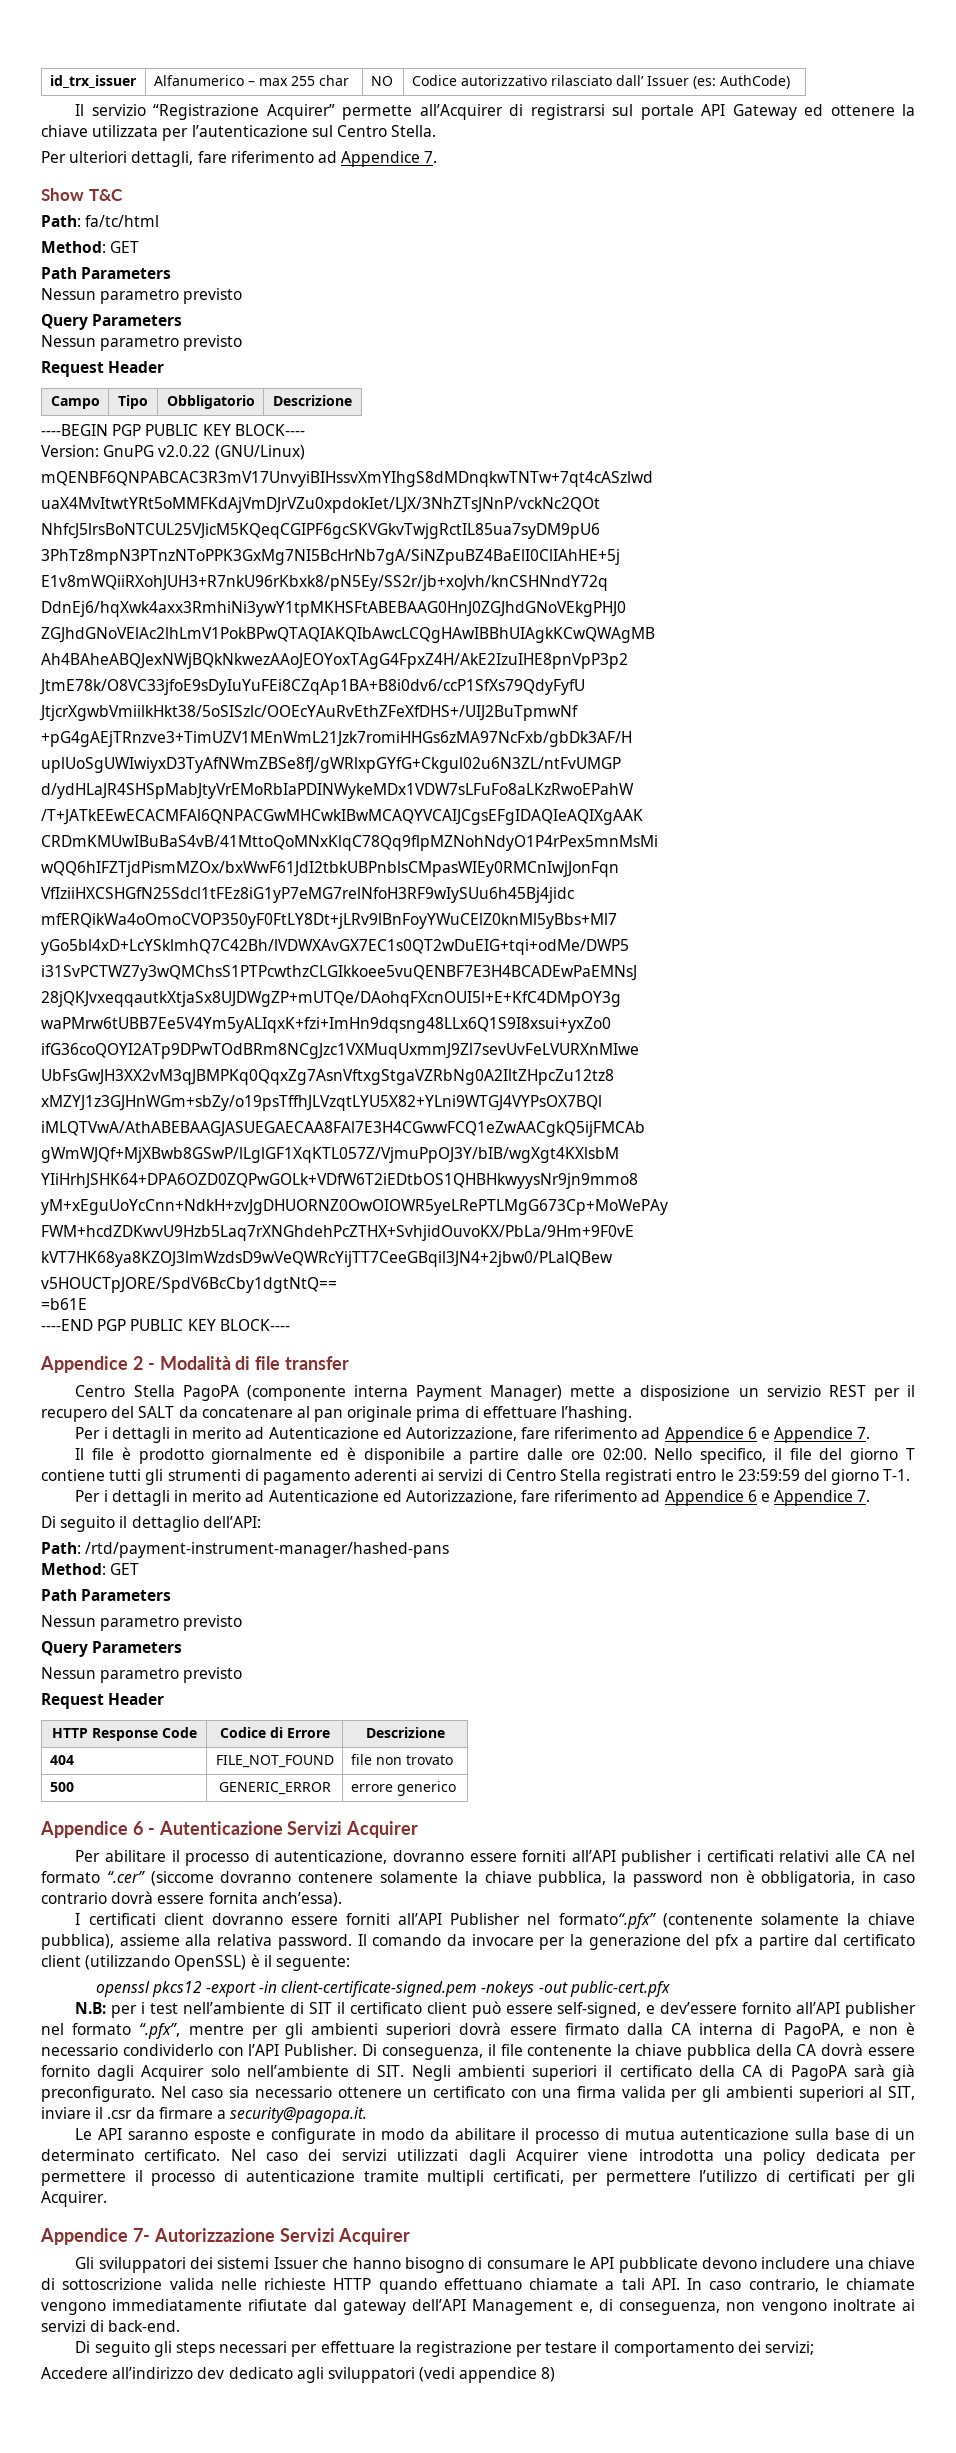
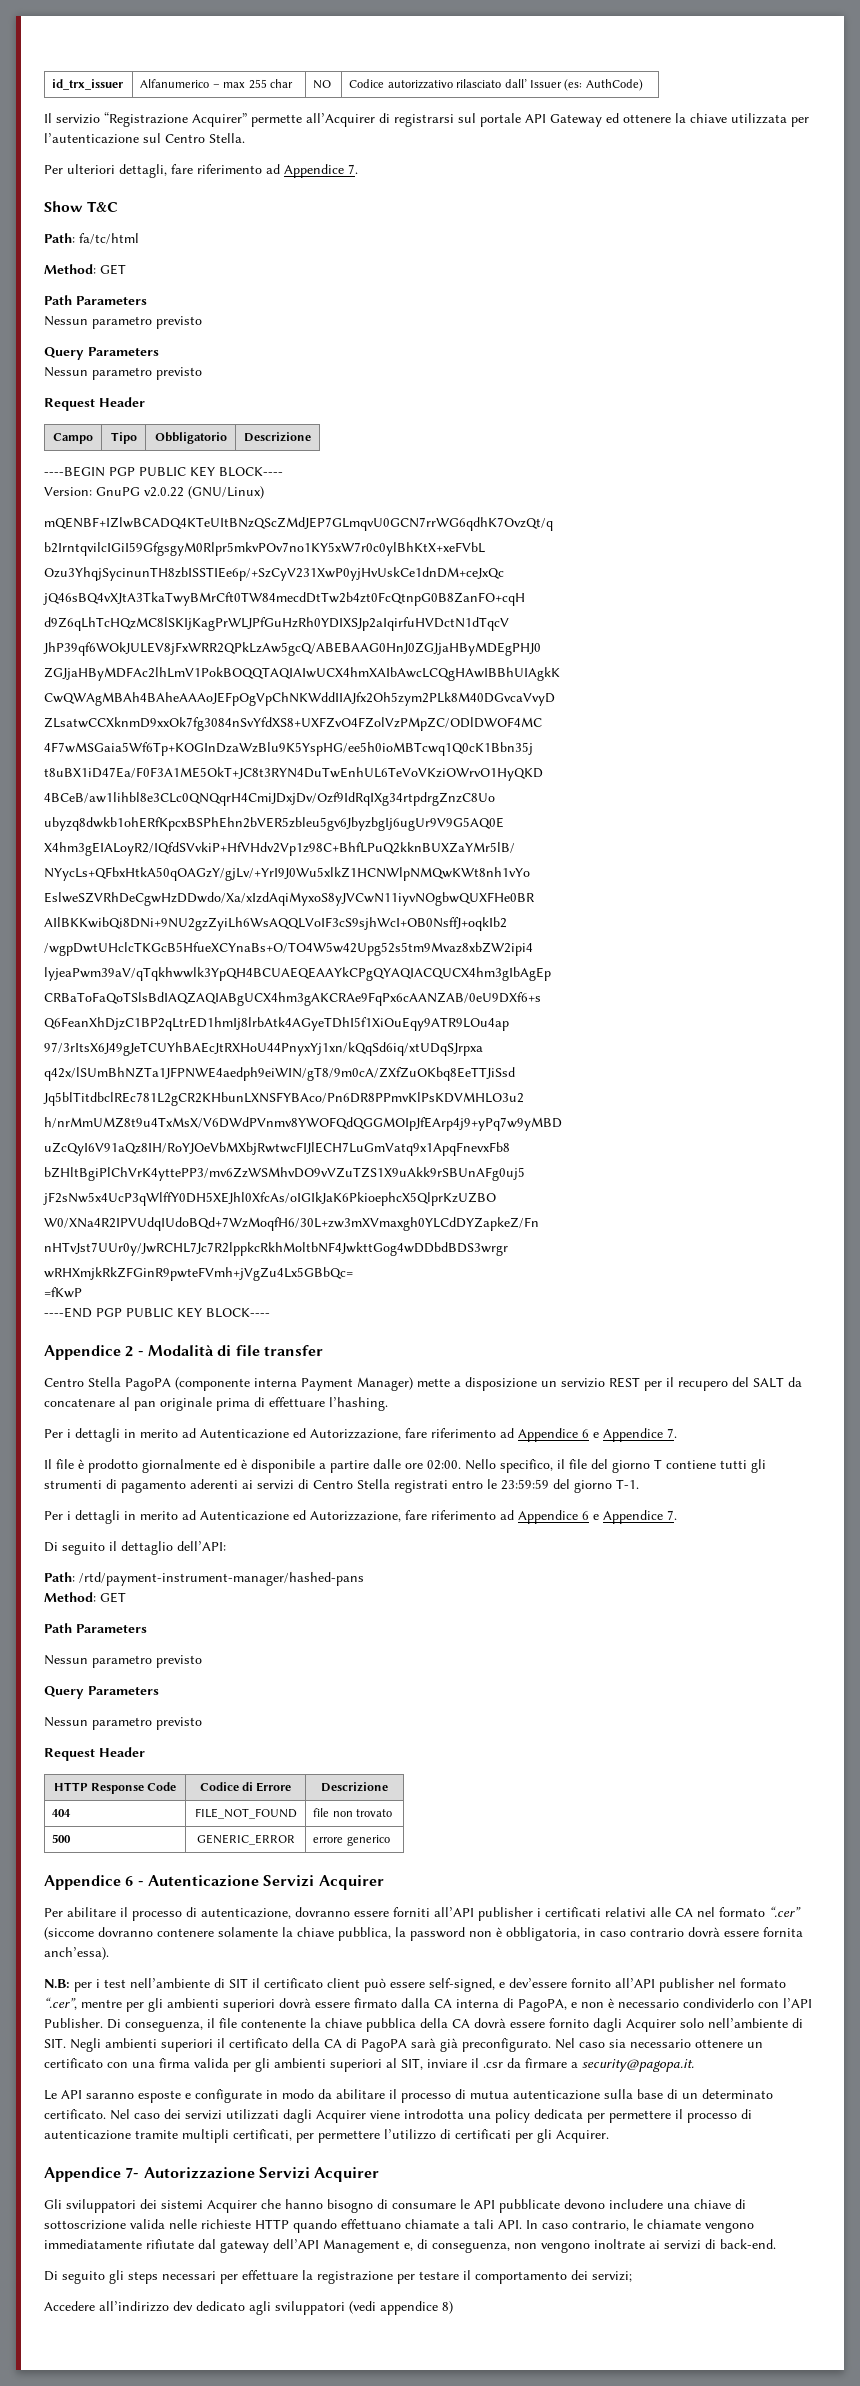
[41,471,653,487] [41,497,600,513] [41,523,600,539] [41,549,620,565] [41,575,608,591] [41,601,626,617] [41,627,655,643] [41,653,628,669] [39,679,585,695] [39,705,578,721] [41,731,632,747] [41,757,621,773] [41,783,634,799] [41,809,643,825] [41,835,658,851] [41,861,619,877] [41,887,574,903] [41,913,617,929] [41,939,629,955] [41,965,637,981] [41,991,621,1007] [41,1017,611,1033] [41,1043,639,1059] [41,1069,614,1085] [41,1095,602,1111] [41,1121,645,1137] [41,1147,619,1163] [41,1173,638,1189] [41,1199,668,1215] [41,1225,634,1241] [41,1251,613,1267] [41,1277,337,1293] [41,1298,87,1310] mQENBF6QNPABCAC3R3mV17UnvyiBIHssvXmYIhgS8dMDnqkwTNTw+7qt4cASzlwd // uaX4MvItwtYRt5oMMFKdAjVmDJrVZu0xpdokIet/LJX/3NhZTsJNnP/vckNc2QOt // NhfcJ5lrsBoNTCUL25VJicM5KQeqCGIPF6gcSKVGkvTwjgRctIL85ua7syDM9pU6 // 3PhTz8mpN3PTnzNToPPK3GxMg7NI5BcHrNb7gA/SiNZpuBZ4BaElI0ClIAhHE+5j // E1v8mWQiiRXohJUH3+R7nkU96rKbxk8/pN5Ey/SS2r/jb+xoJvh/knCSHNndY72q // DdnEj6/hqXwk4axx3RmhiNi3ywY1tpMKHSFtABEBAAG0HnJ0ZGJhdGNoVEkgPHJ0 // ZGJhdGNoVElAc2lhLmV1PokBPwQTAQIAKQIbAwcLCQgHAwIBBhUIAgkKCwQWAgMB // Ah4BAheABQJexNWjBQkNkwezAAoJEOYoxTAgG4FpxZ4H/AkE2IzuIHE8pnVpP3p2 // JtmE78k/O8VC33jfoE9sDyIuYuFEi8CZqAp1BA+B8i0dv6/ccP1SfXs79QdyFyfU // JtjcrXgwbVmiilkHkt38/5oSISzlc/OOEcYAuRvEthZFeXfDHS+/UIJ2BuTpmwNf // +pG4gAEjTRnzve3+TimUZV1MEnWmL21Jzk7romiHHGs6zMA97NcFxb/gbDk3AF/H // uplUoSgUWIwiyxD3TyAfNWmZBSe8fJ/gWRlxpGYfG+Ckgul02u6N3ZL/ntFvUMGP // d/ydHLaJR4SHSpMabJtyVrEMoRbIaPDINWykeMDx1VDW7sLFuFo8aLKzRwoEPahW // /T+JATkEEwECACMFAl6QNPACGwMHCwkIBwMCAQYVCAIJCgsEFgIDAQIeAQIXgAAK // CRDmKMUwIBuBaS4vB/41MttoQoMNxKlqC78Qq9flpMZNohNdyO1P4rPex5mnMsMi // wQQ6hIFZTjdPismMZOx/bxWwF61JdI2tbkUBPnblsCMpasWIEy0RMCnIwjJonFqn // VfIziiHXCSHGfN25Sdcl1tFEz8iG1yP7eMG7relNfoH3RF9wIySUu6h45Bj4jidc // mfERQikWa4oOmoCVOP350yF0FtLY8Dt+jLRv9lBnFoyYWuCElZ0knMl5yBbs+Ml7 // yGo5bl4xD+LcYSklmhQ7C42Bh/lVDWXAvGX7EC1s0QT2wDuEIG+tqi+odMe/DWP5 // i31SvPCTWZ7y3wQMChsS1PTPcwthzCLGIkkoee5vuQENBF7E3H4BCADEwPaEMNsJ // 28jQKJvxeqqautkXtjaSx8UJDWgZP+mUTQe/DAohqFXcnOUI5l+E+KfC4DMpOY3g // waPMrw6tUBB7Ee5V4Ym5yALIqxK+fzi+ImHn9dqsng48LLx6Q1S9I8xsui+yxZo0 // ifG36coQOYI2ATp9DPwTOdBRm8NCgJzc1VXMuqUxmmJ9Zl7sevUvFeLVURXnMIwe // UbFsGwJH3XX2vM3qJBMPKq0QqxZg7AsnVftxgStgaVZRbNg0A2IltZHpcZu12tz8 // xMZYJ1z3GJHnWGm+sbZy/o19psTffhJLVzqtLYU5X82+YLni9WTGJ4VYPsOX7BQl // iMLQTVwA/AthABEBAAGJASUEGAECAA8FAl7E3H4CGwwFCQ1eZwAACgkQ5ijFMCAb // gWmWJQf+MjXBwb8GSwP/lLglGF1XqKTL057Z/VjmuPpOJ3Y/bIB/wgXgt4KXlsbM // YIiHrhJSHK64+DPA6OZD0ZQPwGOLk+VDfW6T2iEDtbOS1QHBHkwyysNr9jn9mmo8 // yM+xEguUoYcCnn+NdkH+zvJgDHUORNZ0OwOIOWR5yeLRePTLMgG673Cp+MoWePAy // FWM+hcdZDKwvU9Hzb5Laq7rXNGhdehPcZTHX+SvhjidOuvoKX/PbLa/9Hm+9F0vE // kVT7HK68ya8KZOJ3lmWzdsD9wVeQWRcYijTT7CeeGBqil3JN4+2jbw0/PLalQBew // v5HOUCTpJORE/SpdV6BcCby1dgtNtQ== // =b61E -> [44,517,553,531] [44,542,485,556] [44,567,504,581] [43,592,525,606] [44,617,509,631] [43,642,541,656] [44,667,560,681] [44,692,555,706] [44,717,542,731] [44,742,533,756] [44,767,543,781] [44,792,495,806] [44,817,504,831] [44,842,515,856] [44,867,530,881] [44,892,535,906] [44,917,507,931] [44,942,533,956] [44,967,551,981] [44,992,541,1006] [44,1017,509,1031] [44,1042,483,1056] [44,1067,515,1081] [43,1092,524,1106] [44,1117,562,1131] [44,1142,510,1156] [44,1167,525,1181] [43,1192,496,1206] [44,1217,539,1231] [44,1242,508,1256] [44,1267,353,1281] [44,1287,82,1298] mQENBF+IZlwBCADQ4KTeUItBNzQScZMdJEP7GLmqvU0GCN7rrWG6qdhK7OvzQt/q // b2IrntqvilcIGiI59GfgsgyM0Rlpr5mkvPOv7no1KY5xW7r0c0ylBhKtX+xeFVbL // Ozu3YhqjSycinunTH8zbISSTIEe6p/+SzCyV231XwP0yjHvUskCe1dnDM+ceJxQc // jQ46sBQ4vXJtA3TkaTwyBMrCft0TW84mecdDtTw2b4zt0FcQtnpG0B8ZanFO+cqH // d9Z6qLhTcHQzMC8lSKIjKagPrWLJPfGuHzRh0YDIXSJp2aIqirfuHVDctN1dTqcV // JhP39qf6WOkJULEV8jFxWRR2QPkLzAw5gcQ/ABEBAAG0HnJ0ZGJjaHByMDEgPHJ0 // ZGJjaHByMDFAc2lhLmV1PokBOQQTAQIAIwUCX4hmXAIbAwcLCQgHAwIBBhUIAgkK // CwQWAgMBAh4BAheAAAoJEFpOgVpChNKWddIIAJfx2Oh5zym2PLk8M40DGvcaVvyD // ZLsatwCCXknmD9xxOk7fg3084nSvYfdXS8+UXFZvO4FZolVzPMpZC/ODlDWOF4MC // 4F7wMSGaia5Wf6Tp+KOGInDzaWzBlu9K5YspHG/ee5h0ioMBTcwq1Q0cK1Bbn35j // t8uBX1iD47Ea/F0F3A1ME5OkT+JC8t3RYN4DuTwEnhUL6TeVoVKziOWrvO1HyQKD // 4BCeB/aw1lihbl8e3CLc0QNQqrH4CmiJDxjDv/Ozf9IdRqIXg34rtpdrgZnzC8Uo // ubyzq8dwkb1ohERfKpcxBSPhEhn2bVER5zbleu5gv6JbyzbgIj6ugUr9V9G5AQ0E // X4hm3gEIALoyR2/IQfdSVvkiP+HfVHdv2Vp1z98C+BhfLPuQ2kknBUXZaYMr5lB/ // NYycLs+QFbxHtkA50qOAGzY/gjLv/+YrI9J0Wu5xlkZ1HCNWlpNMQwKWt8nh1vYo // EslweSZVRhDeCgwHzDDwdo/Xa/xIzdAqiMyxoS8yJVCwN11iyvNOgbwQUXFHe0BR // AIlBKKwibQi8DNi+9NU2gzZyiLh6WsAQQLVoIF3cS9sjhWcI+OB0NsffJ+oqkIb2 // /wgpDwtUHclcTKGcB5HfueXCYnaBs+O/TO4W5w42Upg52s5tm9Mvaz8xbZW2ipi4 // lyjeaPwm39aV/qTqkhwwlk3YpQH4BCUAEQEAAYkCPgQYAQIACQUCX4hm3gIbAgEp // CRBaToFaQoTSlsBdIAQZAQIABgUCX4hm3gAKCRAe9FqPx6cAANZAB/0eU9DXf6+s // Q6FeanXhDjzC1BP2qLtrED1hmIj8lrbAtk4AGyeTDhI5f1XiOuEqy9ATR9LOu4ap // 97/3rItsX6J49gJeTCUYhBAEcJtRXHoU44PnyxYj1xn/kQqSd6iq/xtUDqSJrpxa // q42x/lSUmBhNZTa1JFPNWE4aedph9eiWIN/gT8/9m0cA/ZXfZuOKbq8EeTTJiSsd // Jq5blTitdbclREc781L2gCR2KHbunLXNSFYBAco/Pn6DR8PPmvKlPsKDVMHLO3u2 // h/nrMmUMZ8t9u4TxMsX/V6DWdPVnmv8YWOFQdQGGMOIpJfEArp4j9+yPq7w9yMBD // uZcQyI6V91aQz8IH/RoYJOeVbMXbjRwtwcFIJlECH7LuGmVatq9x1ApqFnevxFb8 // bZHltBgiPlChVrK4yttePP3/mv6ZzWSMhvDO9vVZuTZS1X9uAkk9rSBUnAFg0uj5 // jF2sNw5x4UcP3qWlffY0DH5XEJhl0XfcAs/oIGIkJaK6PkioephcX5QlprKzUZBO // W0/XNa4R2IPVUdqIUdoBQd+7WzMoqfH6/30L+zw3mXVmaxgh0YLCdDYZapkeZ/Fn // nHTvJst7UUr0y/JwRCHL7Jc7R2lppkcRkhMoltbNF4JwkttGog4wDDbdBDS3wrgr // wRHXmjkRkZFGinR9pwteFVmh+jVgZu4Lx5GBbQc= // =fKwP
[75,1913,916,1929] [41,1934,916,1950] [41,1954,350,1971] [95,1981,670,1997] // I certificati client dovranno essere forniti all’API Publisher nel formato“.pfx” (contenente solamente la chiave pubblica), assieme alla relativa password. Il comando da invocare per la generazione del pfx a partire dal certificato client (utilizzando OpenSSL) è il seguente: // openssl pkcs12 -export -in client-certificate-signed.pem -nokeys -out public-cert.pfx -> (109, 1953) none
[139,2023,181,2039] “.pfx”, -> [44,1997,77,2010] “.cer”,
[273,2257,319,2269] Issuer -> [207,2200,257,2213] Acquirer

